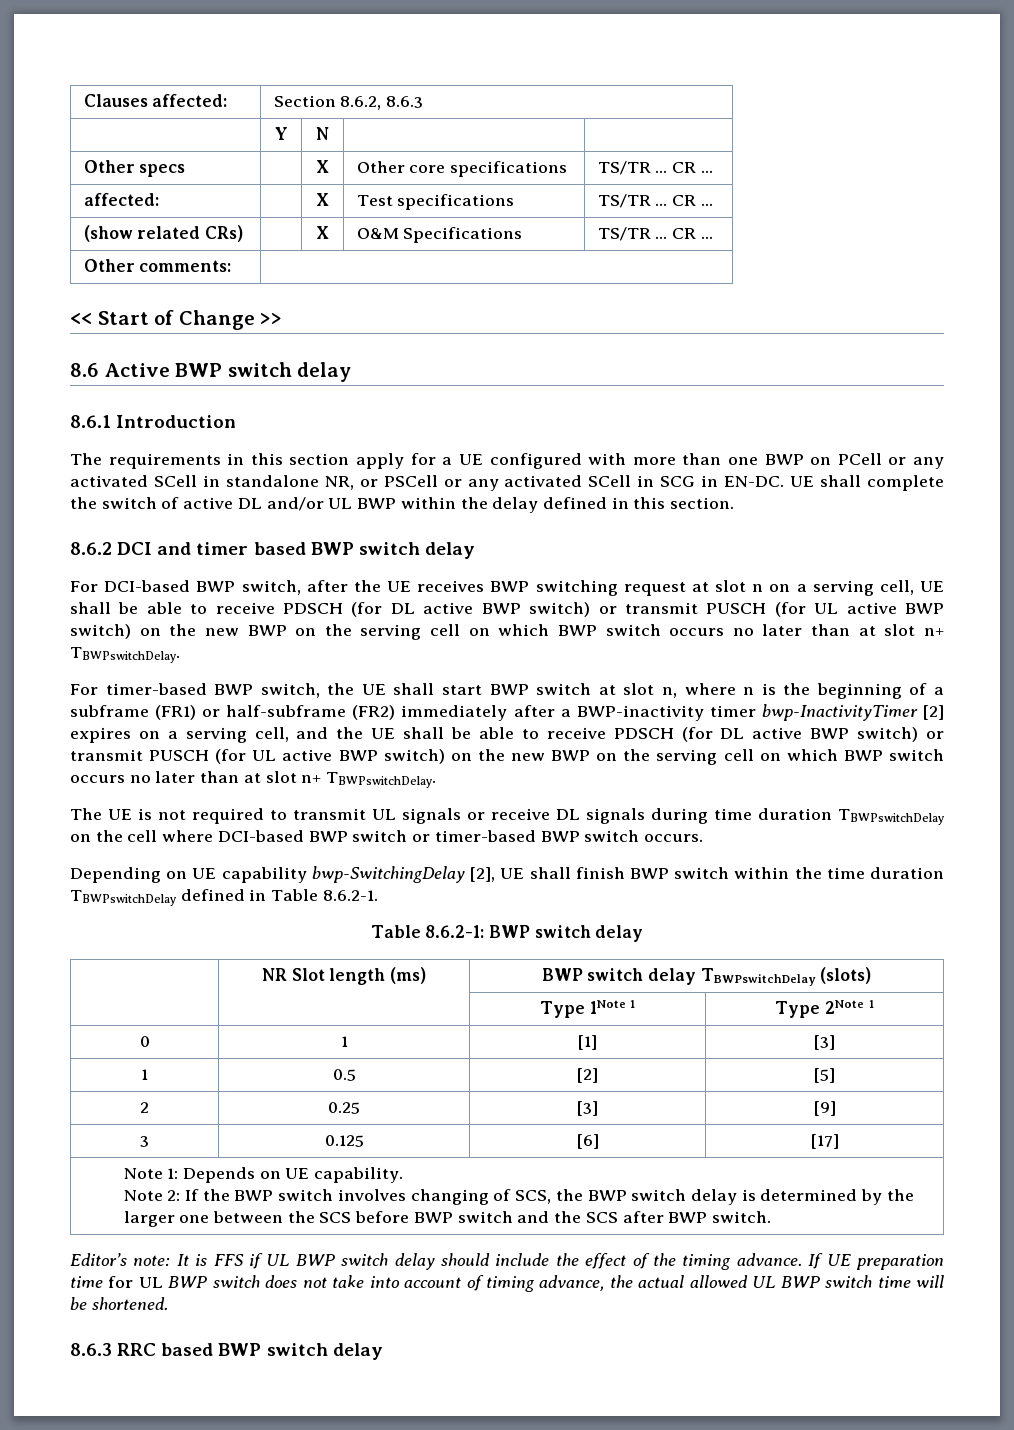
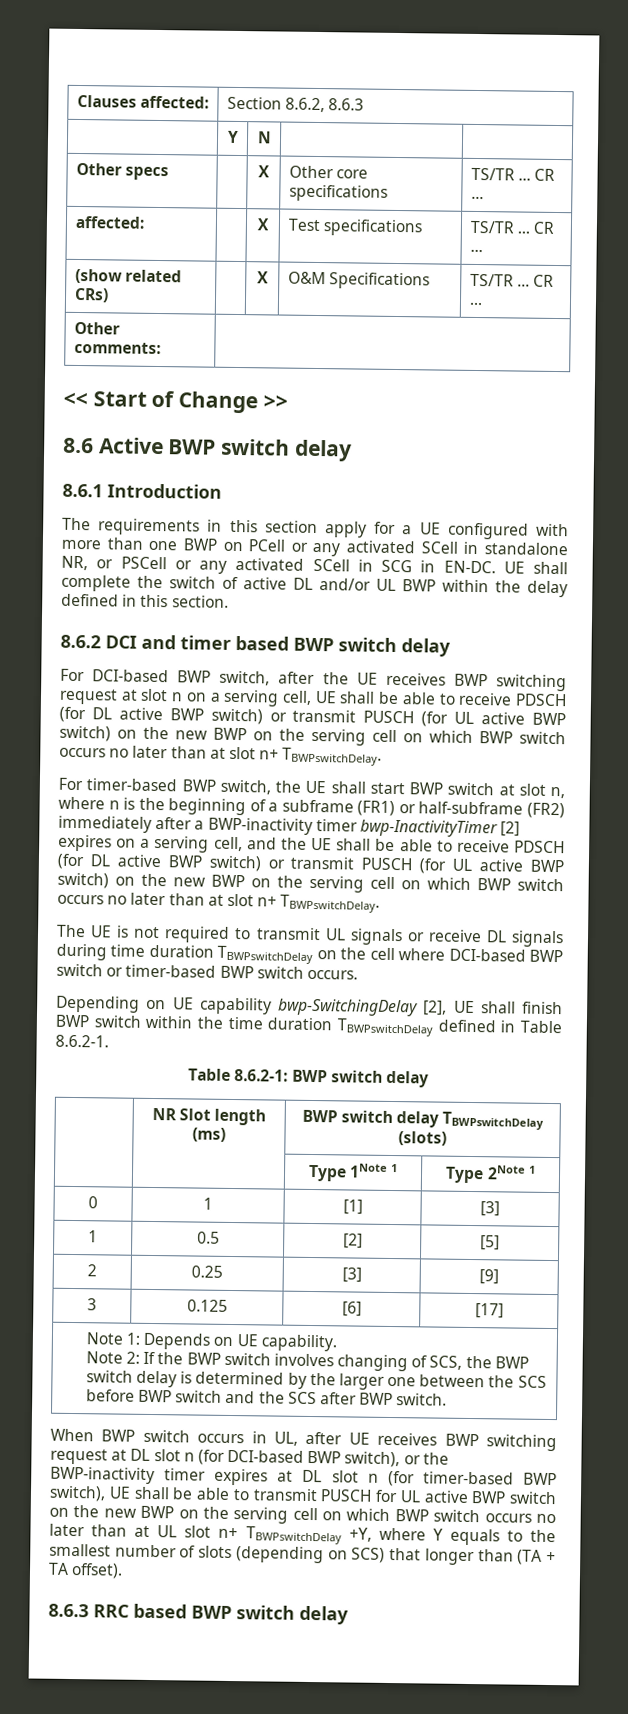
[70,1253,944,1270] [70,1276,103,1288] Editor’s note: It is FFS if UL BWP switch delay should include the effect of the timing advance. If UE preparation time -> [50,1428,557,1452] [50,1448,449,1468] [50,1466,557,1487] [49,1485,373,1502] When BWP switch occurs in UL, after UE receives BWP switching request at DL slot n (for DCI-based BWP switch), or the BWP-inactivity timer expires at DL slot n (for timer-based BWP switch), UE shall be able to transmit PUSCH
[168,1275,945,1292] [70,1297,168,1310] BWP switch does not take into account of timing advance, the actual allowed UL BWP switch time will be shortened. -> [423,1490,557,1505] [49,1505,556,1524] [49,1523,556,1546] [49,1543,557,1566] [48,1562,124,1579] active BWP switch on the new BWP on the serving cell on which BWP switch occurs no later than at UL slot n+ TBWPswitchDelay +Y, where Y equals to the smallest number of slots (depending on SCS) that longer than (TA + TA offset).

